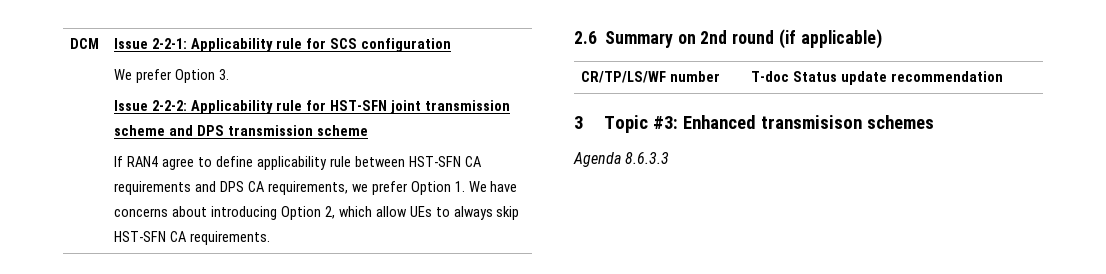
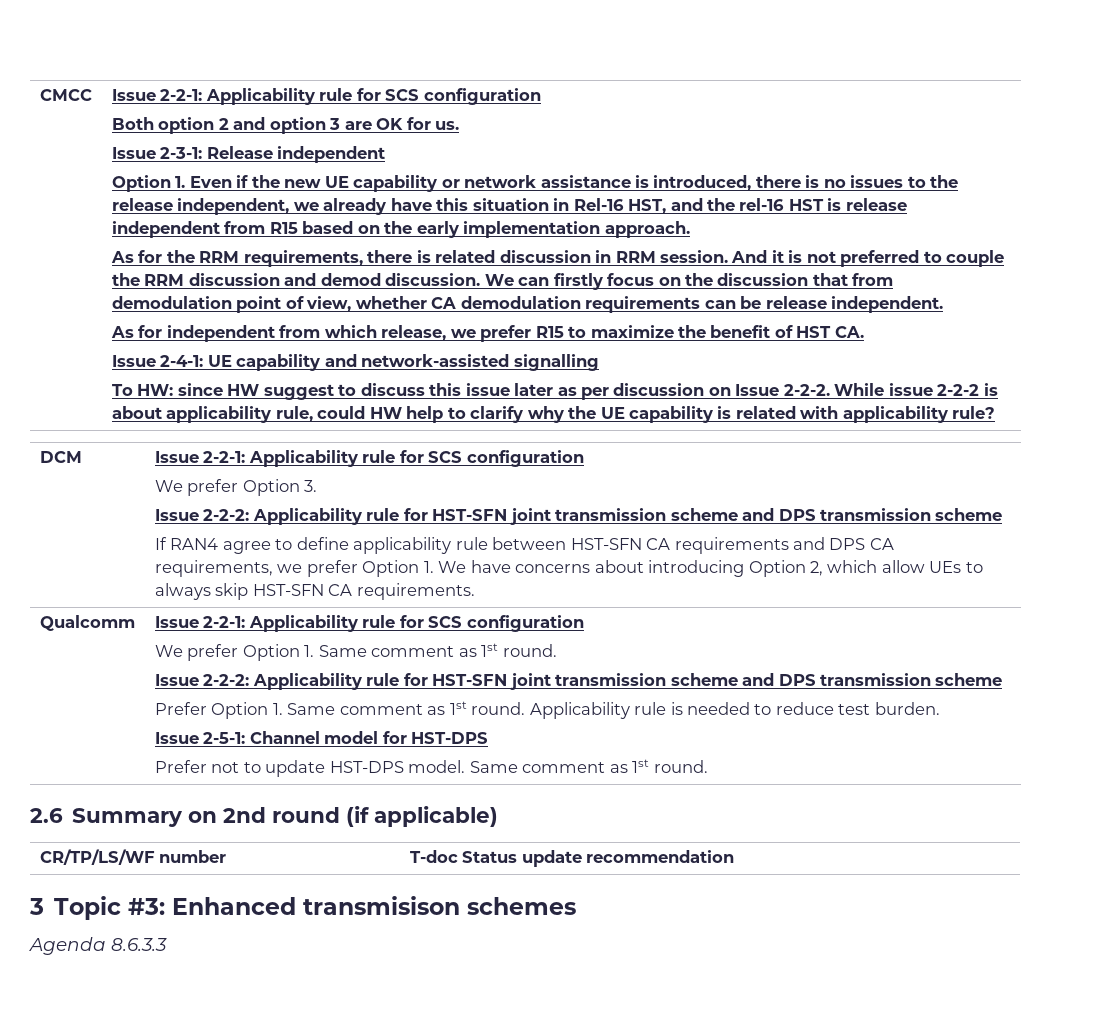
(70, 43) none -> [39,89,92,101] [111,88,541,105] [111,117,460,134] [111,146,386,163] [111,175,959,192] [111,198,907,215] [111,221,690,238] [110,250,1005,267] [111,273,894,290] [111,296,943,313] [110,325,864,342] [111,354,599,371] [111,383,998,400] [111,406,996,423] CMCC | Issue 2-2-1: Applicability rule for SCS configuration // Both option 2 and option 3 are OK for us. // Issue 2-3-1: Release independent // Option 1. Even if the new UE capability or network assistance is introduced, there is no issues to the release independent, we already have this situation in Rel-16 HST, and the rel-16 HST is release independent from R15 based on the early implementation approach. // As for the RRM requirements, there is related discussion in RRM session. And it is not preferred to couple the RRM discussion and demod discussion. We can firstly focus on the discussion that from demodulation point of view, whether CA demodulation requirements can be release independent. // As for independent from which release, we prefer R15 to maximize the benefit of HST CA. // Issue 2-4-1: UE capability and network-assisted signalling // To HW: since HW suggest to discuss this issue later as per discussion on Issue 2-2-2. While issue 2-2-2 is about applicability rule, could HW help to clarify why the UE capability is related with applicability rule? //
(271, 238) none -> [39,615,135,631] [154,615,584,632] [154,643,557,661] [154,673,1003,690] [154,701,940,719] [154,731,489,744] [154,759,708,777] // Qualcomm | Issue 2-2-1: Applicability rule for SCS configuration // We prefer Option 1. Same comment as 1st round. // Issue 2-2-2: Applicability rule for HST-SFN joint transmission scheme and DPS transmission scheme // Prefer Option 1. Same comment as 1st round. Applicability rule is needed to reduce test burden. // Issue 2-5-1: Channel model for HST-DPS // Prefer not to update HST-DPS model. Same comment as 1st round.

